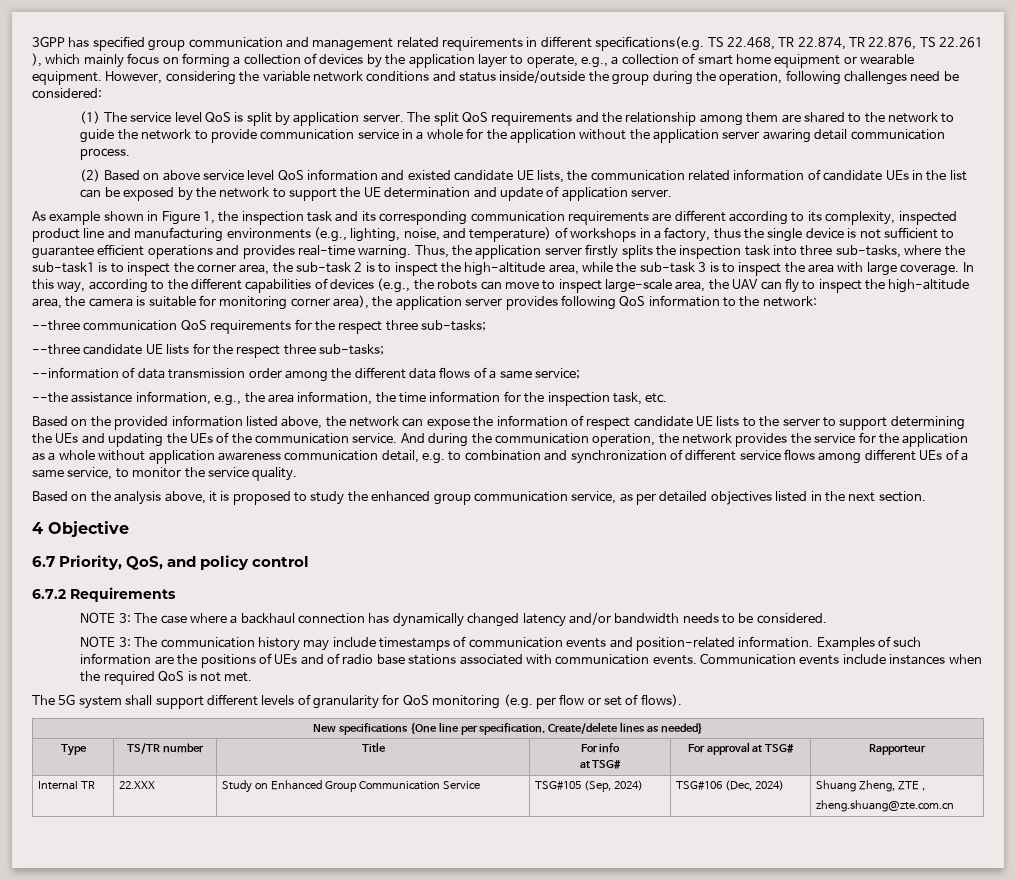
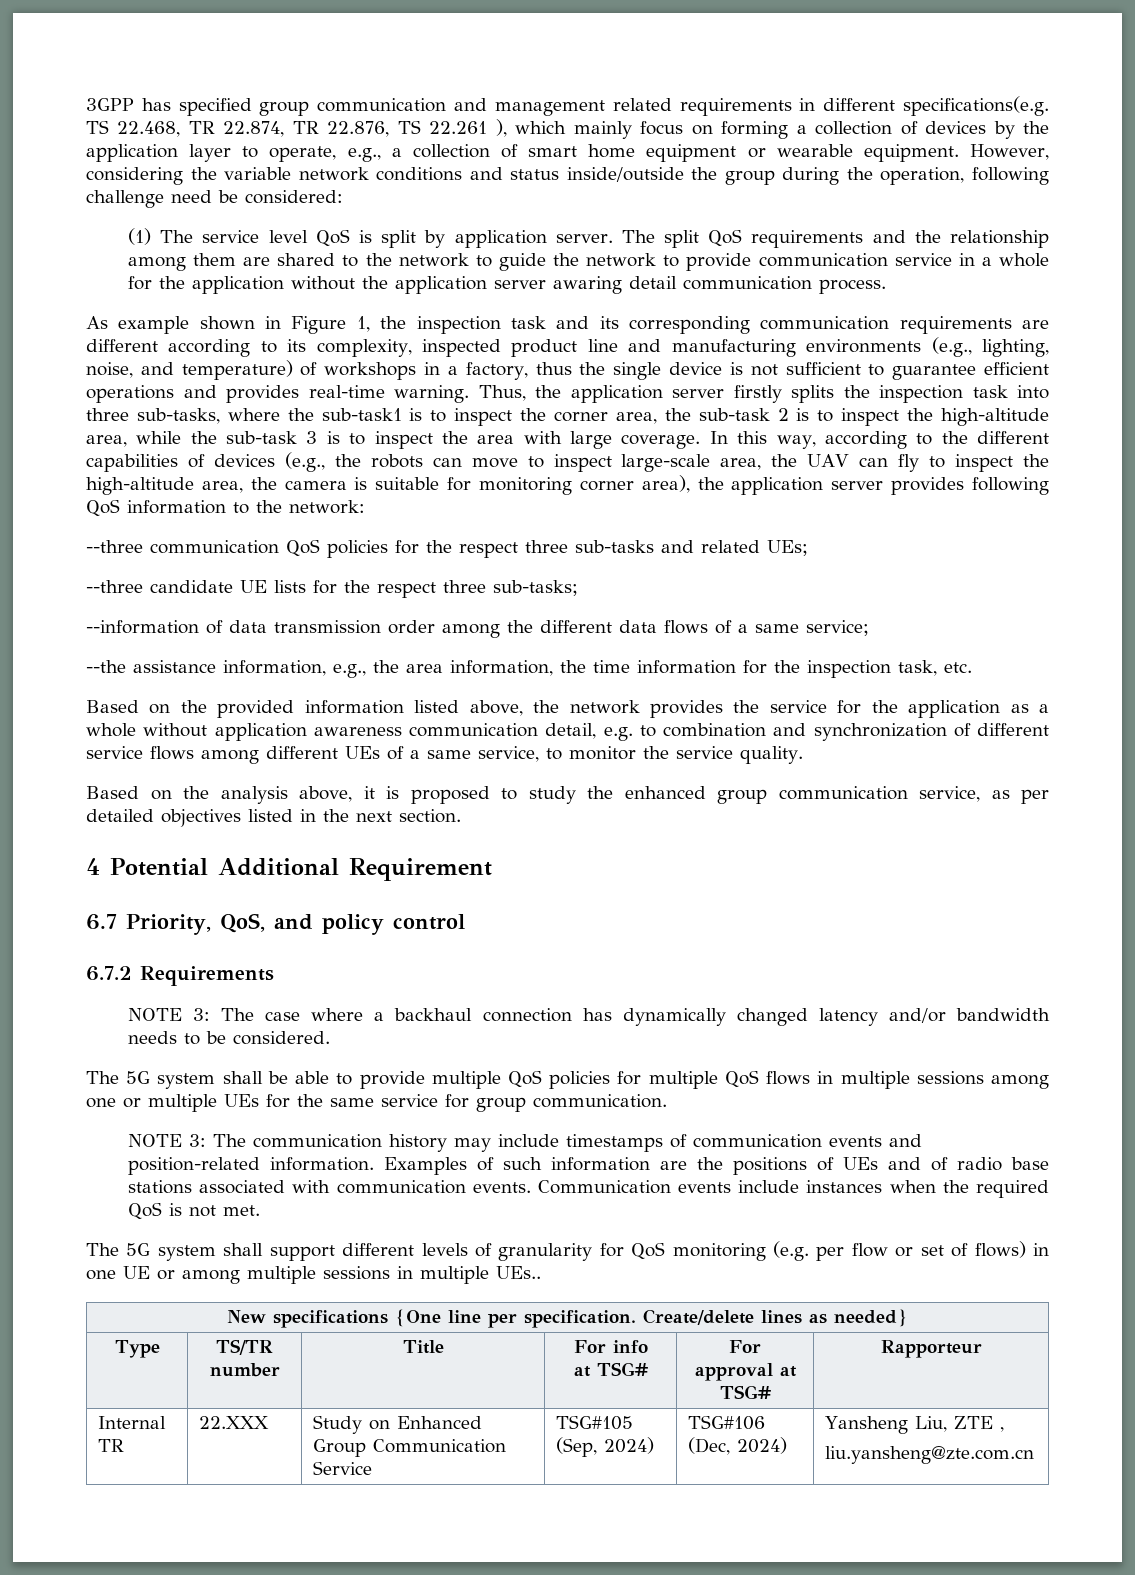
[844,71,907,85] challenges -> [86,190,164,208] challenge
[80,169,967,183] [80,186,673,201] // (2) Based on above service level QoS information and existed candidate UE lists, the communication related information of candidate UEs in the list can be exposed by the network to support the UE determination and update of application server. -> (887, 286) none
[210,319,486,334] requirements for the respect three sub-tasks; -> [327,540,808,558] policies for the respect three sub-tasks and related UEs;
[402,415,965,430] [32,432,732,447] can expose the information of respect candidate UE lists to the server to support determining the UEs and updating the UEs of the communication service. And during the communication operation, the network -> (640, 707) none
[48,521,129,537] Objective -> [110,858,492,881] Potential Additional Requirement
(827, 618) none -> [86,1070,1049,1089] [86,1094,667,1112] // The 5G system shall be able to provide multiple QoS policies for multiple QoS flows in multiple sessions among one or multiple UEs for the same service for group communication.
[640,694,682,707] flows). -> [974,1241,1049,1258] [86,1266,541,1284] flows) in one UE or among multiple sessions in multiple UEs..
[816,780,896,792] Shuang Zheng, -> [825,1416,948,1434] Yansheng Liu,
[816,800,955,812] zheng.shuang@zte.com.cn -> [825,1446,1035,1464] liu.yansheng@zte.com.cn

